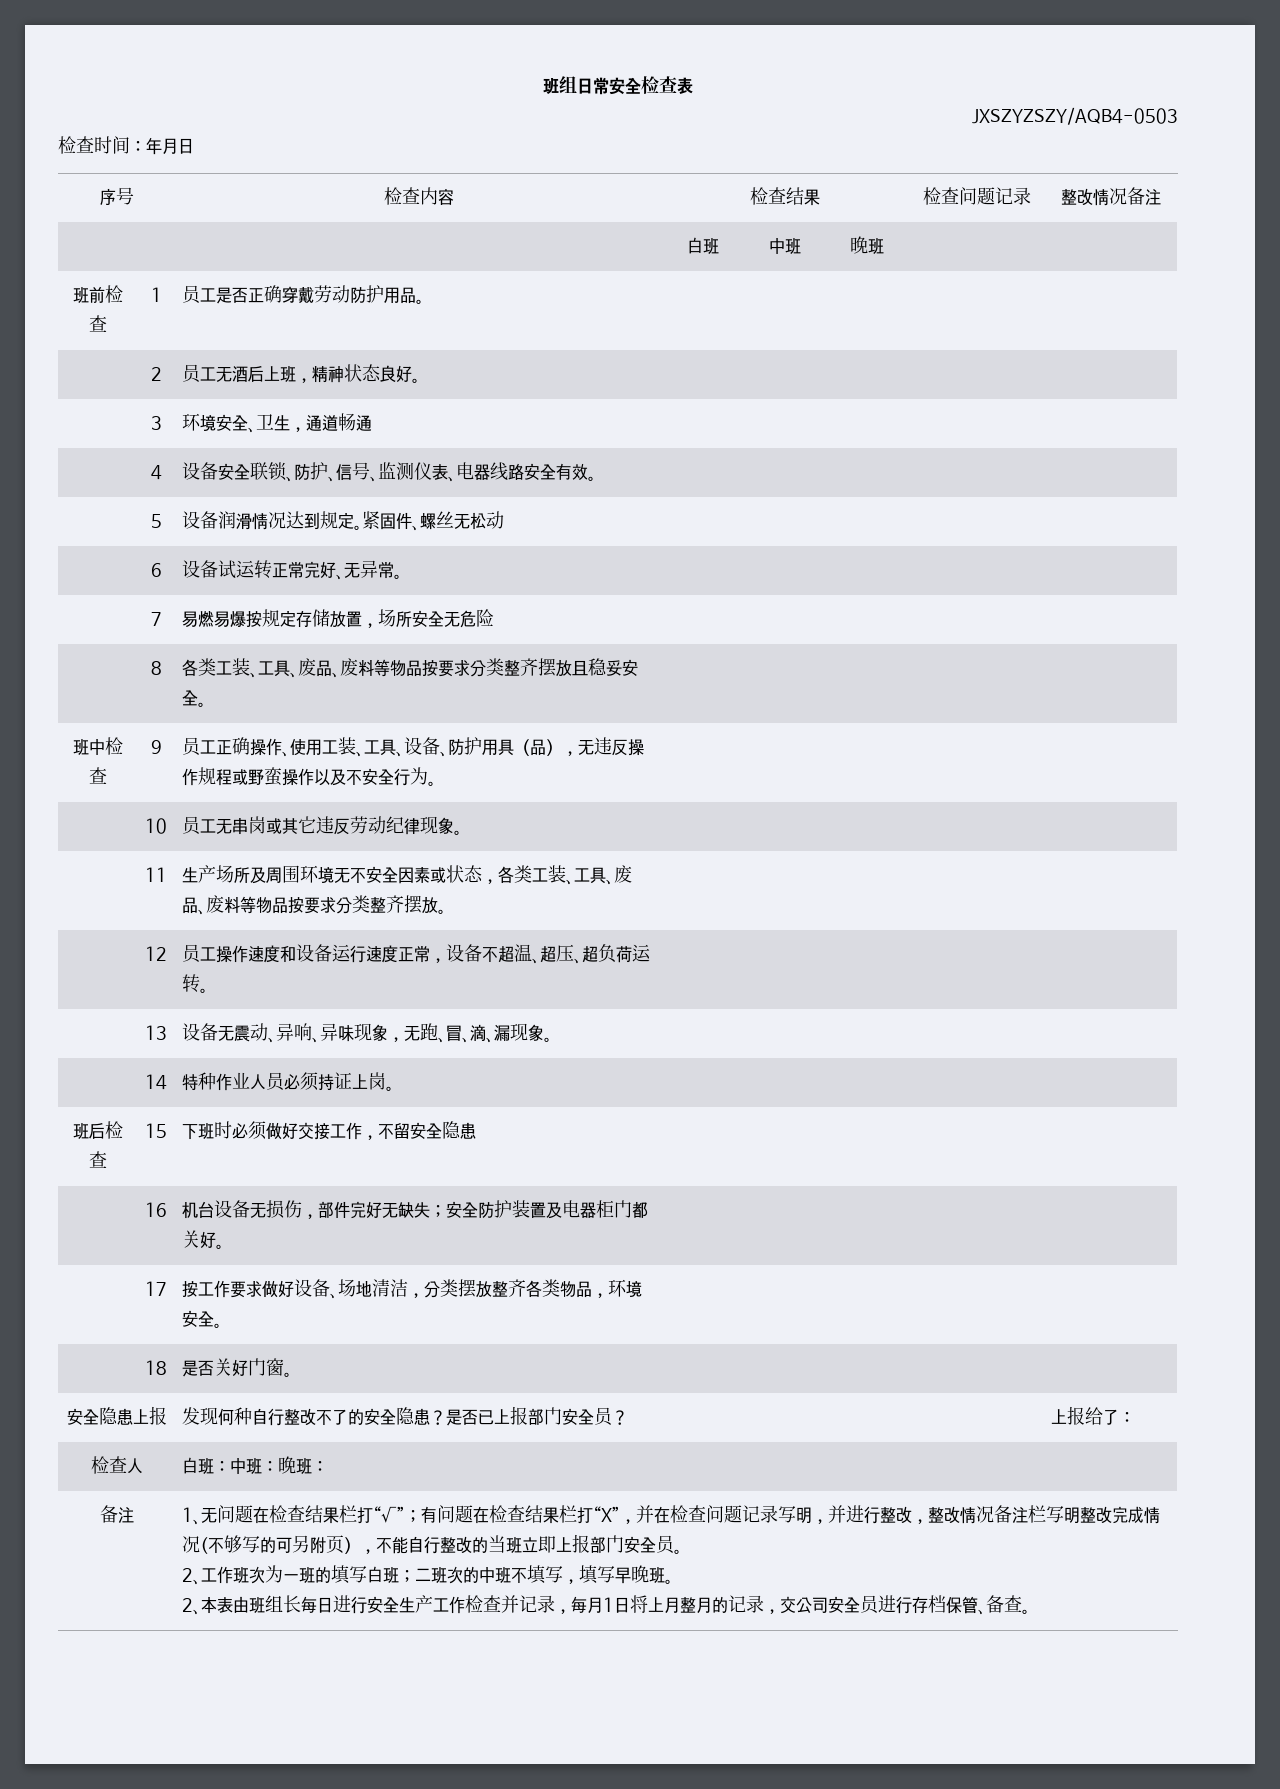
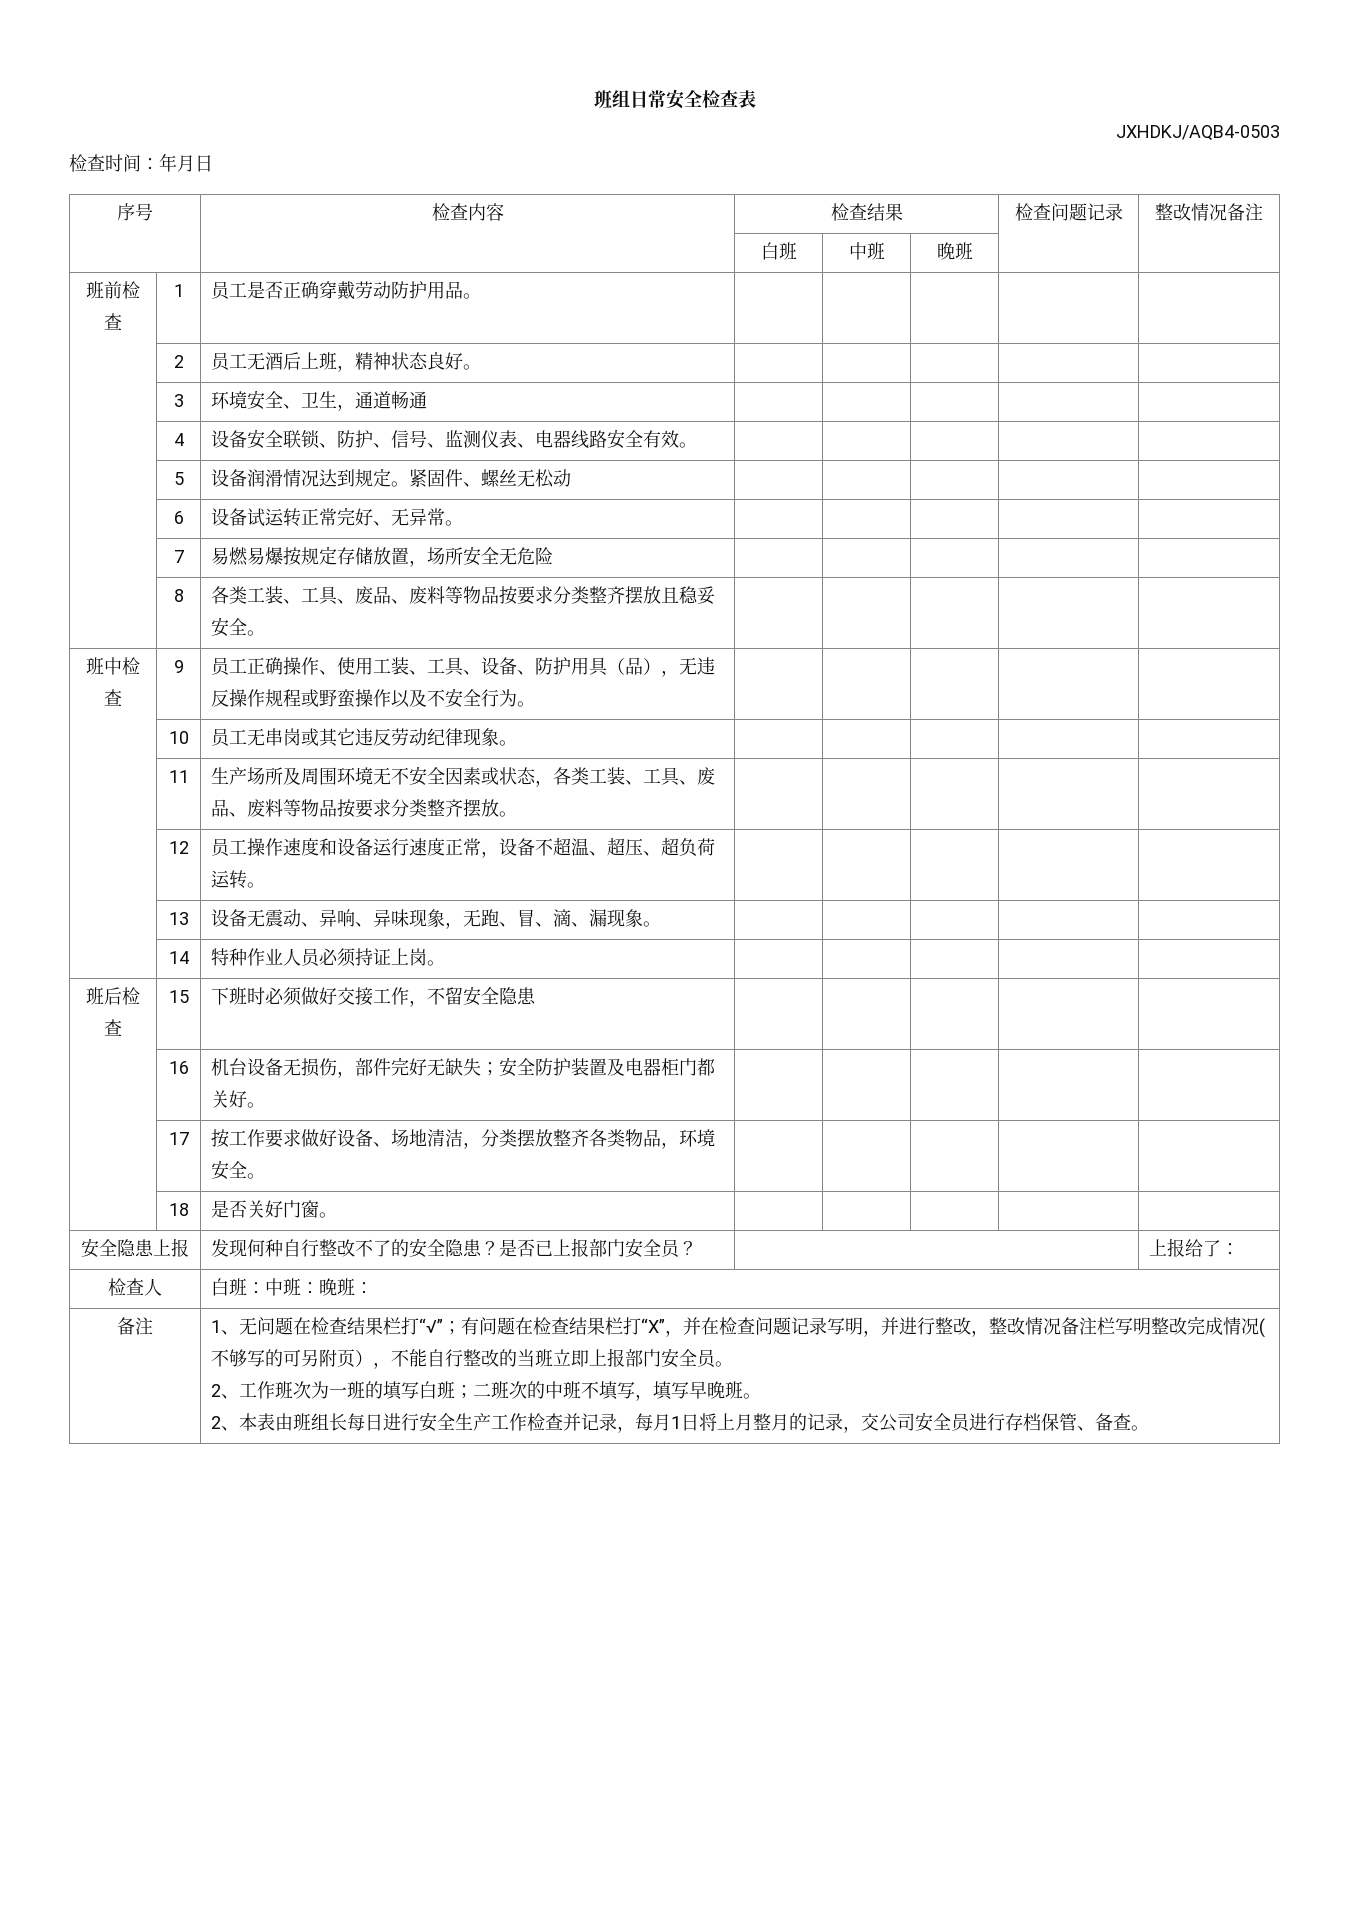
[972,107,1179,125] JXSZYZSZY/AQB4-0503 -> [1116,125,1280,141] JXHDKJ/AQB4-0503

